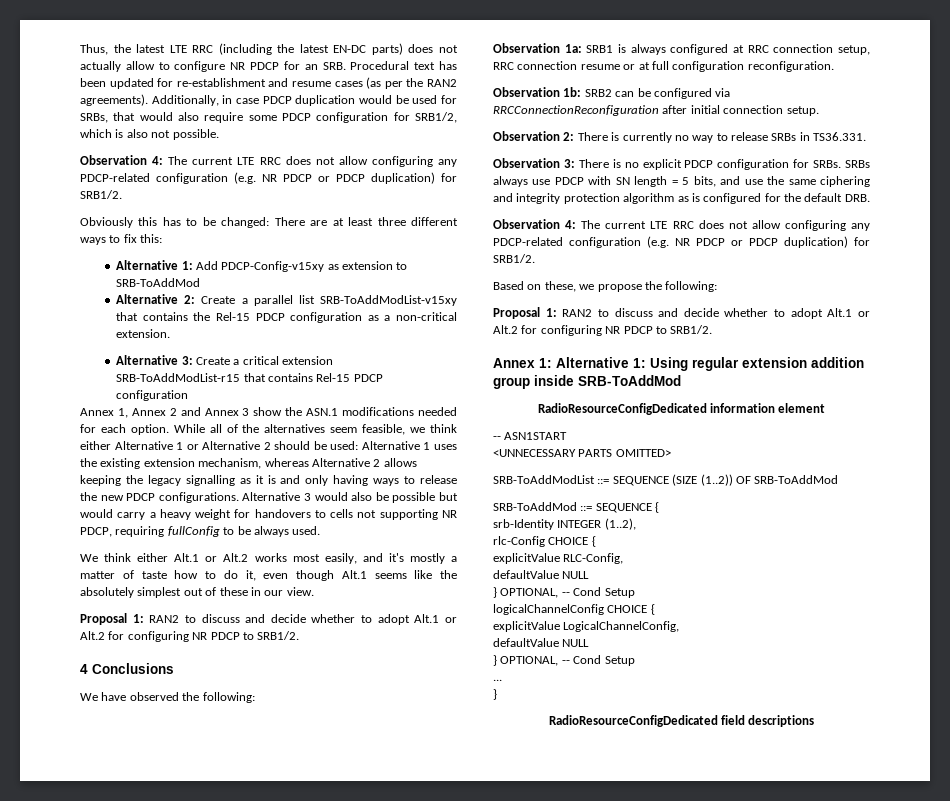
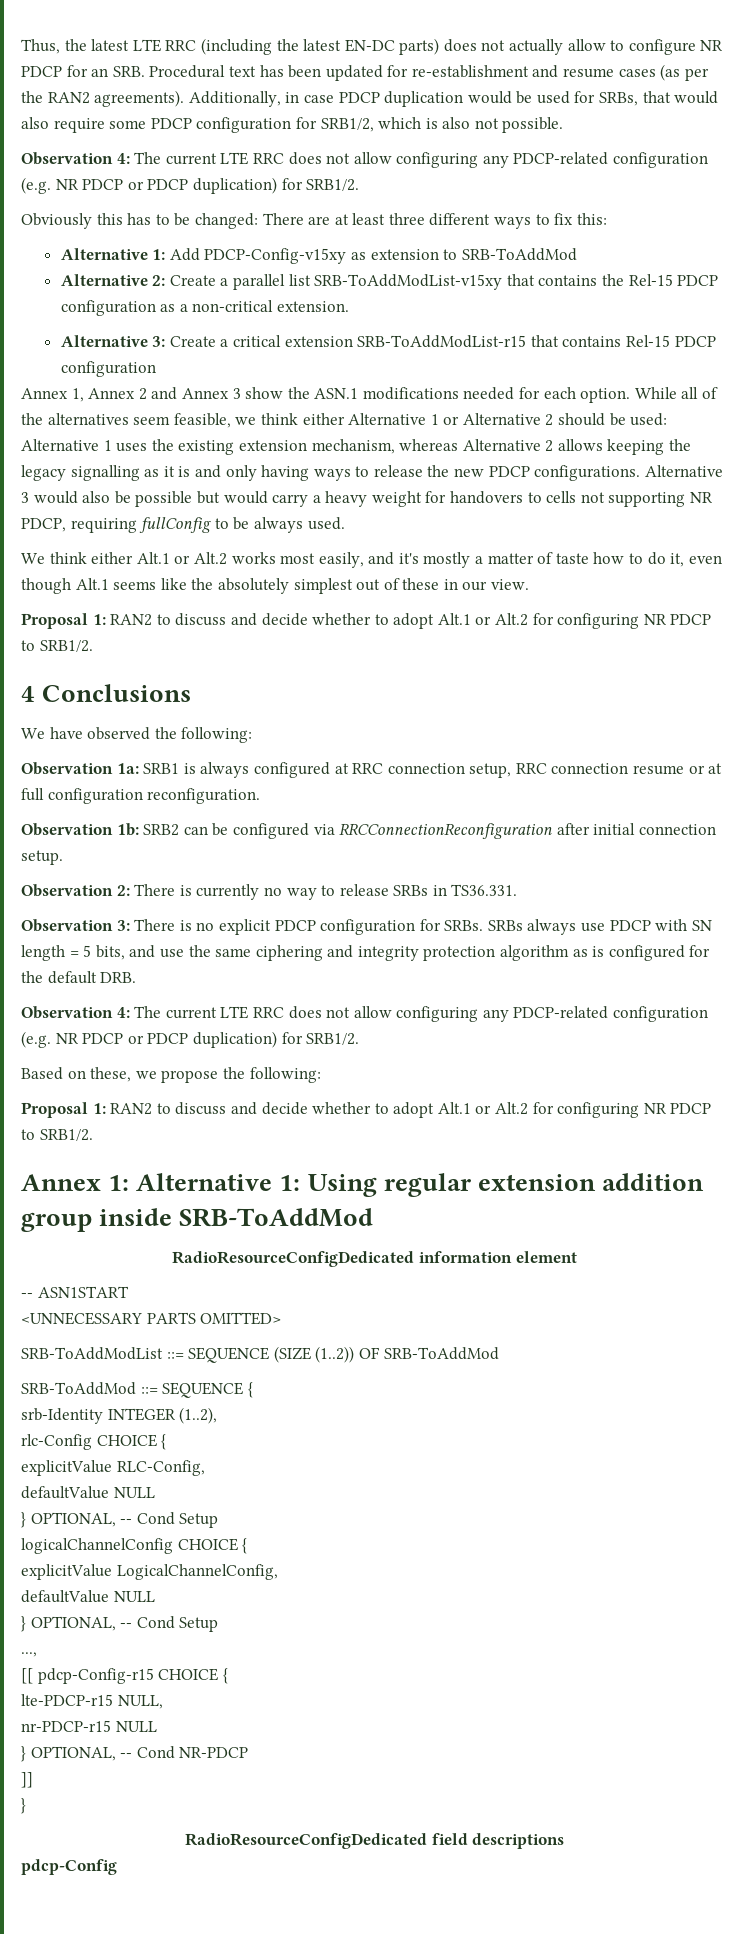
[493,679,502,681] ... -> [21,1652,37,1657] [21,1668,228,1684] [21,1694,163,1709] [21,1720,157,1732] [21,1746,249,1762] [21,1772,33,1788] ..., // [[ pdcp-Config-r15 CHOICE { // lte-PDCP-r15 NULL, // nr-PDCP-r15 NULL // } OPTIONAL, -- Cond NR-PDCP // ]]
(815, 721) none -> [21,1859,117,1875] // pdcp-Config

